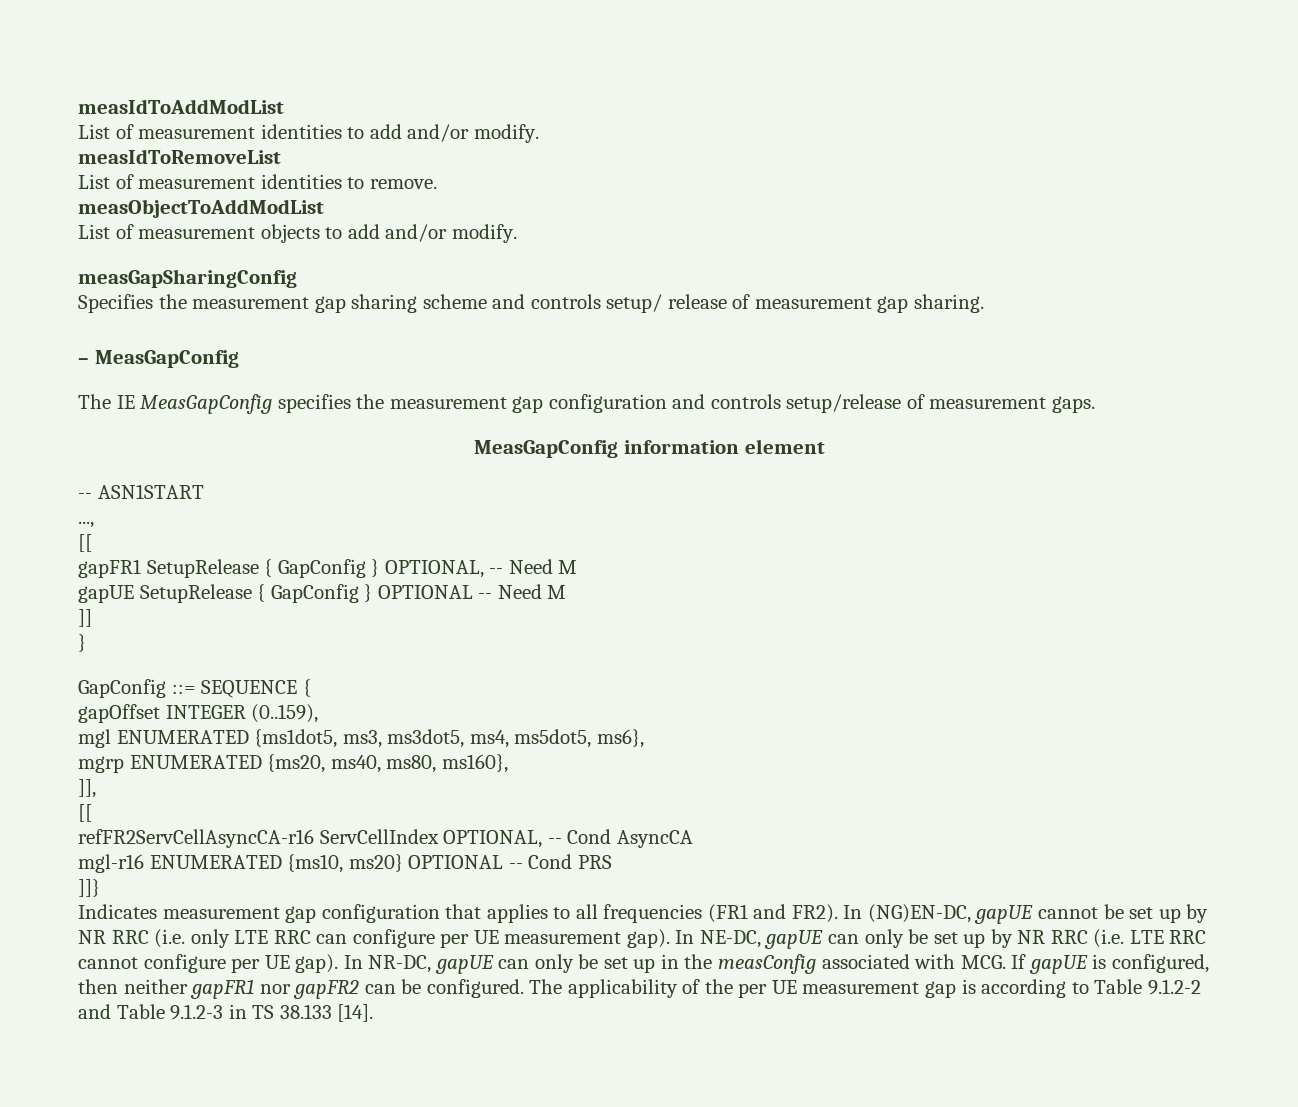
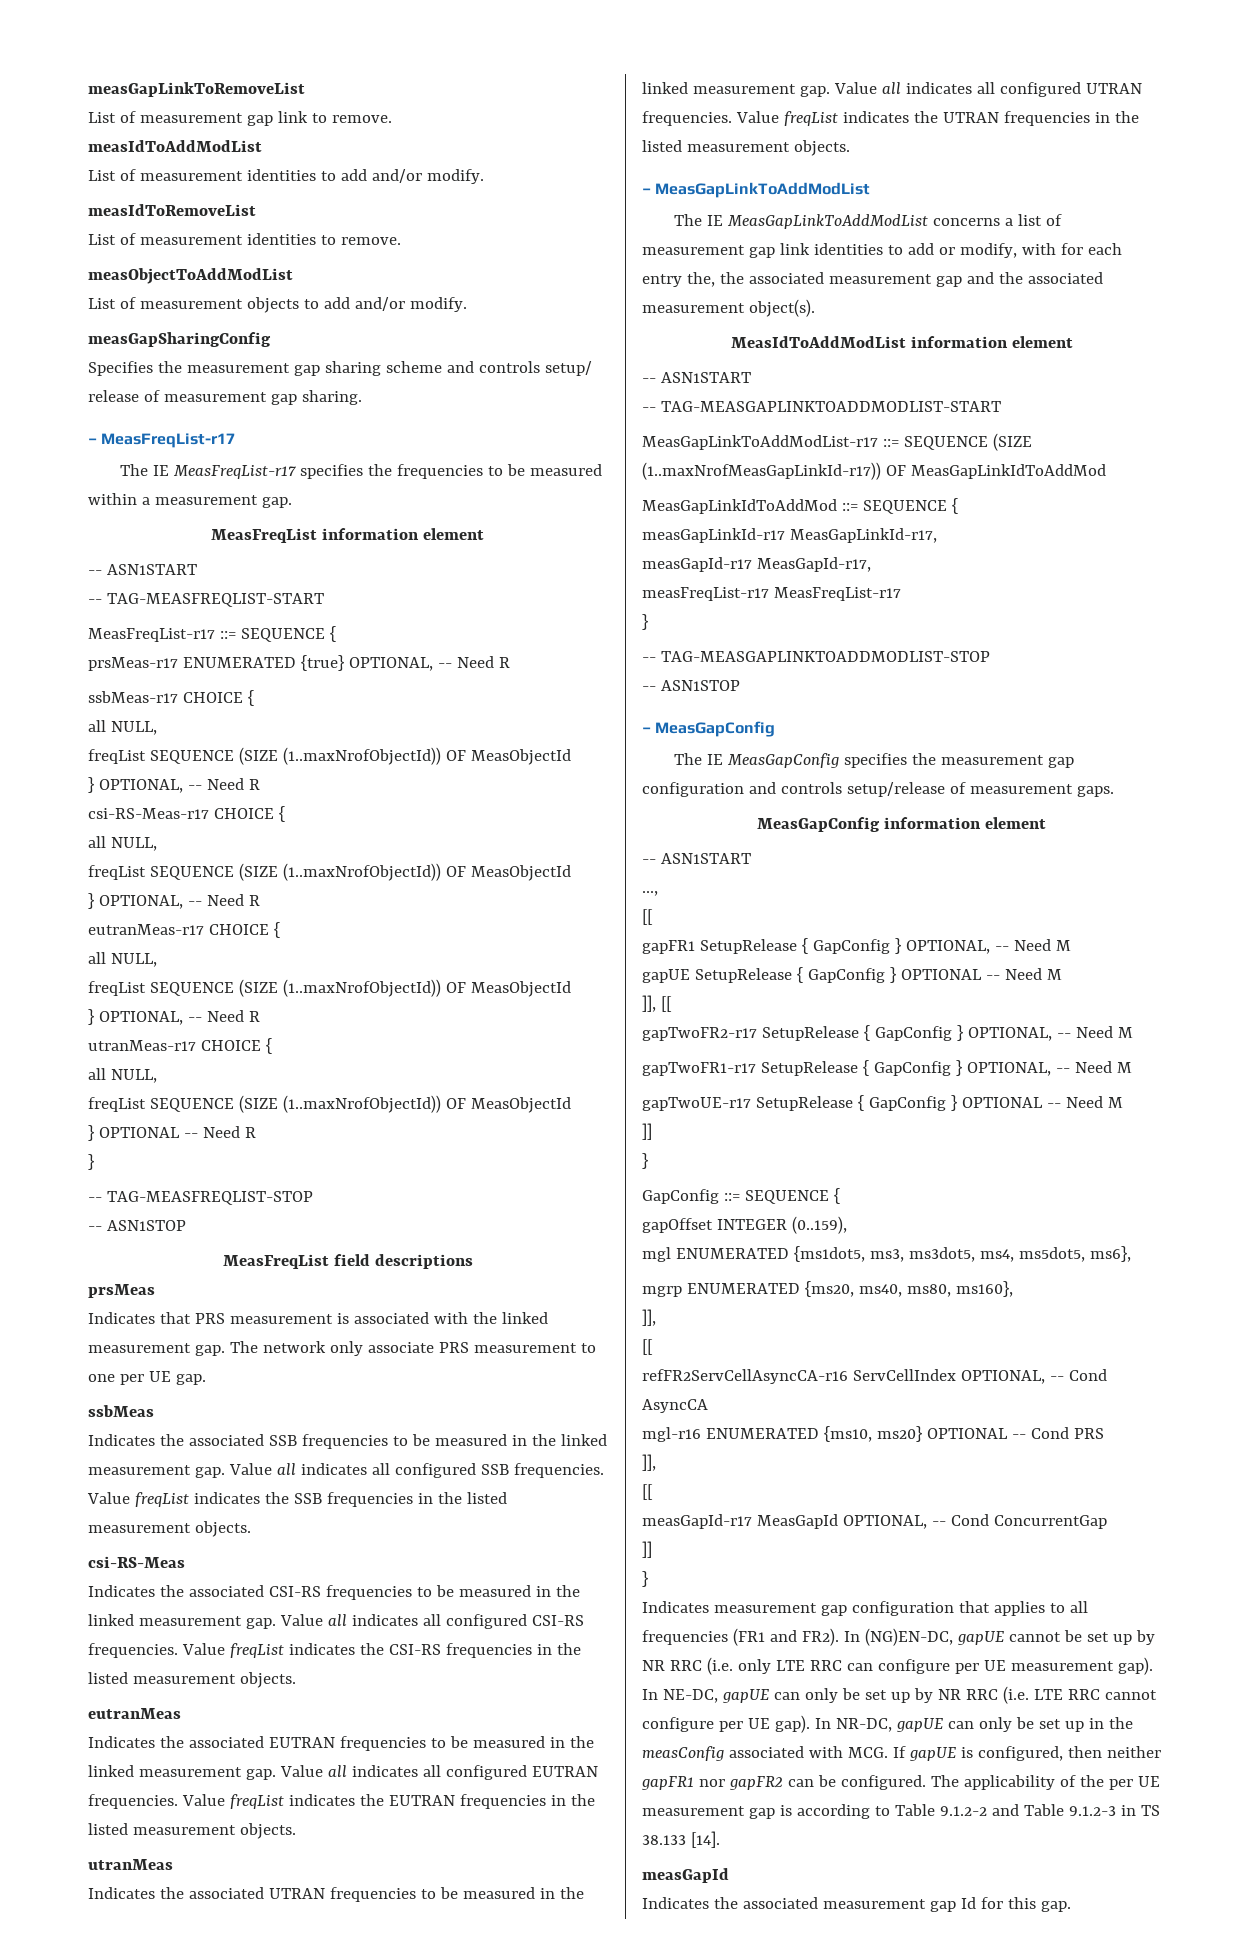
(78, 106) none -> [88,82,305,97] [88,111,392,126] measGapLinkToRemoveList // List of measurement gap link to remove. //
(984, 303) none -> [88,433,236,448] [120,464,602,479] [88,493,292,508] [211,528,484,543] [88,564,197,575] [88,593,324,607] [88,626,336,642] [88,655,510,671] [88,690,254,706] [88,720,157,735] [88,747,571,765] [88,777,260,793] [88,806,285,822] [88,836,157,851] [88,863,571,881] [88,893,260,909] [88,922,280,938] [88,952,157,967] [88,979,571,997] [88,1009,260,1025] [88,1038,272,1054] [88,1068,157,1083] [88,1095,571,1113] [88,1125,256,1141] [88,1154,94,1170] [88,1191,313,1205] [88,1220,186,1231] [222,1254,473,1269] [88,1284,155,1298] [88,1312,548,1324] [88,1341,596,1356] [88,1371,206,1385] [88,1405,154,1417] [88,1434,607,1449] [88,1463,604,1478] [87,1492,507,1507] [88,1521,251,1537] [88,1556,185,1568] [88,1585,580,1600] [88,1614,584,1629] [88,1643,581,1658] [88,1672,296,1688] [88,1708,181,1719] [88,1736,594,1751] [88,1765,598,1780] [88,1794,595,1809] [88,1823,296,1839] [88,1859,173,1870] [88,1887,584,1902] [642,82,1142,97] [642,111,1139,126] [642,140,850,156] [642,182,871,198] [674,214,1063,229] [642,243,1122,258] [642,272,1103,287] [642,299,815,317] [730,336,1073,348] [642,372,751,383] [642,401,1001,412] [642,433,1032,451] [642,462,1106,480] [642,498,958,514] [642,528,937,543] [642,557,871,572] [642,587,901,601] [642,614,648,630] [642,651,990,662] [642,680,740,691] // – MeasFreqList-r17 // The IE MeasFreqList-r17 specifies the frequencies to be measured within a measurement gap. // MeasFreqList information element // -- ASN1START // -- TAG-MEASFREQLIST-START // MeasFreqList-r17 ::= SEQUENCE { // prsMeas-r17 ENUMERATED {true} OPTIONAL, -- Need R // ssbMeas-r17 CHOICE { // all NULL, // freqList SEQUENCE (SIZE (1..maxNrofObjectId)) OF MeasObjectId // } OPTIONAL, -- Need R // csi-RS-Meas-r17 CHOICE { // all NULL, // freqList SEQUENCE (SIZE (1..maxNrofObjectId)) OF MeasObjectId // } OPTIONAL, -- Need R // eutranMeas-r17 CHOICE { // all NULL, // freqList SEQUENCE (SIZE (1..maxNrofObjectId)) OF MeasObjectId // } OPTIONAL, -- Need R // utranMeas-r17 CHOICE { // all NULL, // freqList SEQUENCE (SIZE (1..maxNrofObjectId)) OF MeasObjectId // } OPTIONAL -- Need R // } // -- TAG-MEASFREQLIST-STOP // -- ASN1STOP // MeasFreqList field descriptions // prsMeas // Indicates that PRS measurement is associated with the linked measurement gap. The network only associate PRS measurement to one per UE gap. // ssbMeas // Indicates the associated SSB frequencies to be measured in the linked measurement gap. Value all indicates all configured SSB frequencies. Value freqList indicates the SSB frequencies in the listed measurement objects. // csi-RS-Meas // Indicates the associated CSI-RS frequencies to be measured in the linked measurement gap. Value all indicates all configured CSI-RS frequencies. Value freqList indicates the CSI-RS frequencies in the listed measurement objects. // eutranMeas // Indicates the associated EUTRAN frequencies to be measured in the linked measurement gap. Value all indicates all configured EUTRAN frequencies. Value freqList indicates the EUTRAN frequencies in the listed measurement objects. // utranMeas // Indicates the associated UTRAN frequencies to be measured in the linked measurement gap. Value all indicates all configured UTRAN frequencies. Value freqList indicates the UTRAN frequencies in the listed measurement objects. // – MeasGapLinkToAddModList // The IE MeasGapLinkToAddModList concerns a list of measurement gap link identities to add or modify, with for each entry the, the associated measurement gap and the associated measurement object(s). // MeasIdToAddModList information element // -- ASN1START // -- TAG-MEASGAPLINKTOADDMODLIST-START // MeasGapLinkToAddModList-r17 ::= SEQUENCE (SIZE (1..maxNrofMeasGapLinkId-r17)) OF MeasGapLinkIdToAddMod // MeasGapLinkIdToAddMod ::= SEQUENCE { // measGapLinkId-r17 MeasGapLinkId-r17, // measGapId-r17 MeasGapId-r17, // measFreqList-r17 MeasFreqList-r17 // } // -- TAG-MEASGAPLINKTOADDMODLIST-STOP // -- ASN1STOP
(567, 592) none -> [642,995,672,1012] [642,1025,1133,1041] [642,1060,1132,1076] [642,1095,1123,1111] // ]], [[ // gapTwoFR2-r17 SetupRelease { GapConfig } OPTIONAL, -- Need M // gapTwoFR1-r17 SetupRelease { GapConfig } OPTIONAL, -- Need M // gapTwoUE-r17 SetupRelease { GapConfig } OPTIONAL -- Need M
[78,879,100,897] ]]} -> [642,1454,656,1471] [642,1484,653,1500] [642,1514,1107,1529] [642,1541,652,1558] [642,1571,648,1587] ]], // [[ // measGapId-r17 MeasGapId OPTIONAL, -- Cond ConcurrentGap // ]] // }
(374, 1013) none -> [642,1868,729,1883] [642,1897,1071,1912] // measGapId // Indicates the associated measurement gap Id for this gap.

